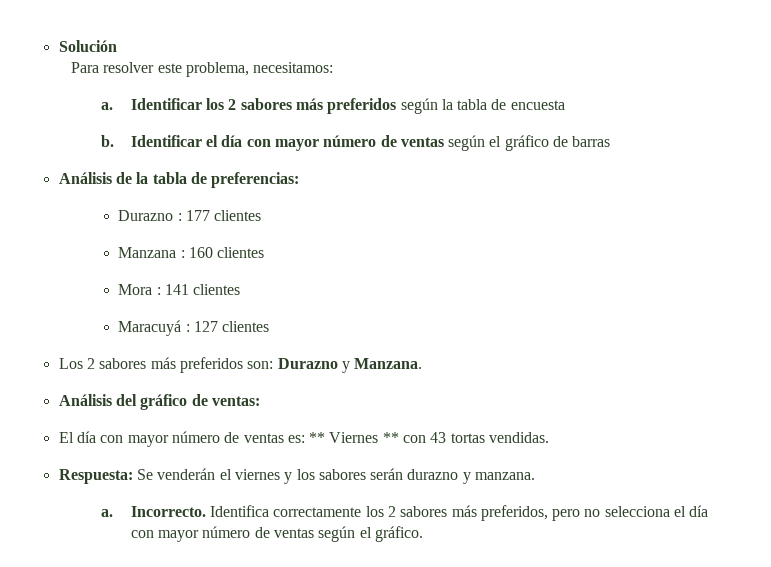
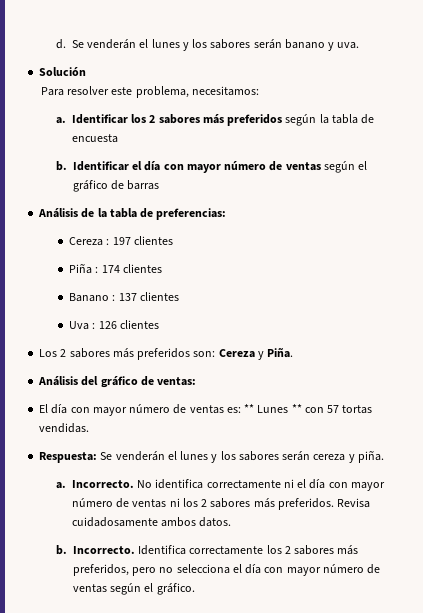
(58, 46) none -> [55,39,360,51] d. Se venderán el lunes y los sabores serán banano y uva. //
[118,210,262,221] [118,247,265,258] [118,284,241,295] [118,320,218,336] Durazno : 177 clientes // Manzana : 160 clientes // Mora : 141 clientes // Maracuyá : 127 -> [69,236,173,246] [69,263,162,274] [69,292,179,302] [69,321,117,330] Cereza : 197 clientes // Piña : 174 clientes // Banano : 137 clientes // Uva : 126
[277,358,423,373] Durazno y Manzana. -> [218,348,294,360] Cereza y Piña.
[329,432,379,443] Viernes -> [257,405,289,413] Lunes
[430,432,447,443] 43 -> [327,405,340,413] 57
[234,468,536,484] [100,509,113,517] viernes y los sabores serán durazno y manzana. // a. -> [180,450,384,463] [55,479,385,491] [71,498,371,510] [71,517,232,527] [55,545,67,555] lunes y los sabores serán cereza y piña. // a. Incorrecto. No identifica correctamente ni el día con mayor número de ventas ni los 2 sabores más preferidos. Revisa cuidadosamente ambos datos. // b.

